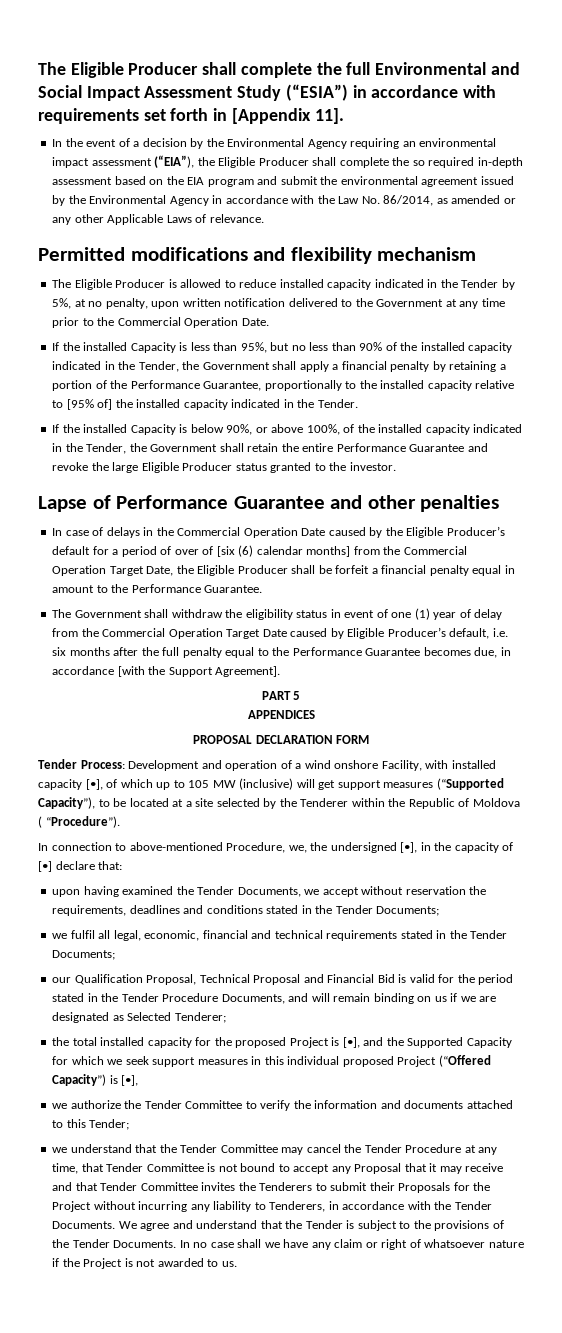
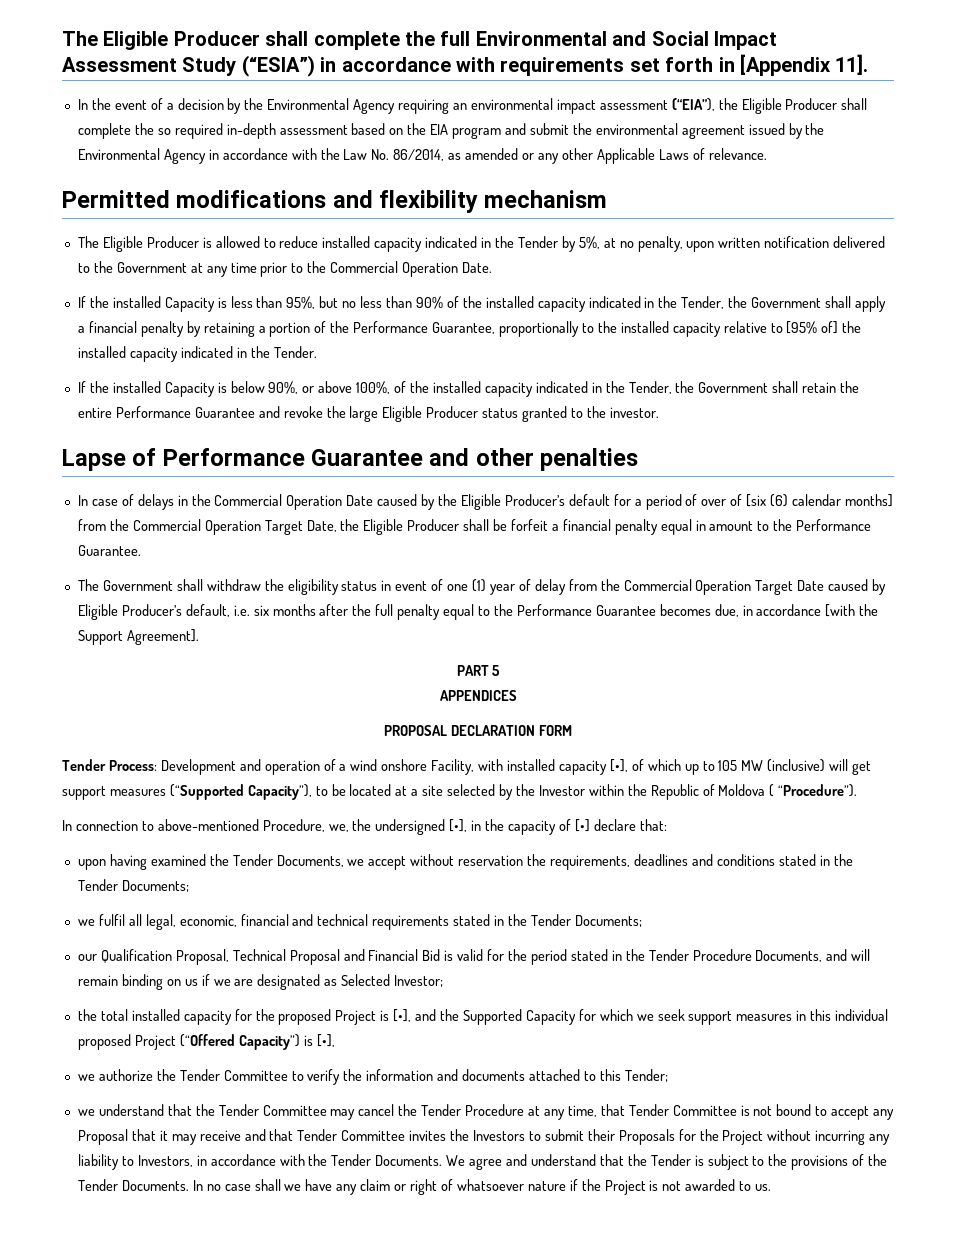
[300,798,349,807] Tenderer -> [538,785,585,796] Investor
[174,1012,226,1023] Tenderer; -> [394,975,444,987] Investor;
[259,1182,313,1191] Tenderers -> [473,1130,526,1141] Investors
[269,1201,326,1212] Tenderers, -> [137,1155,193,1167] Investors,

